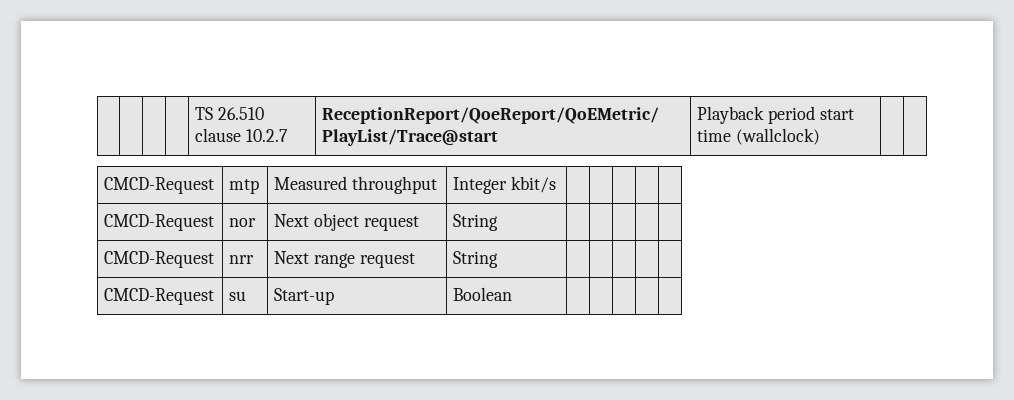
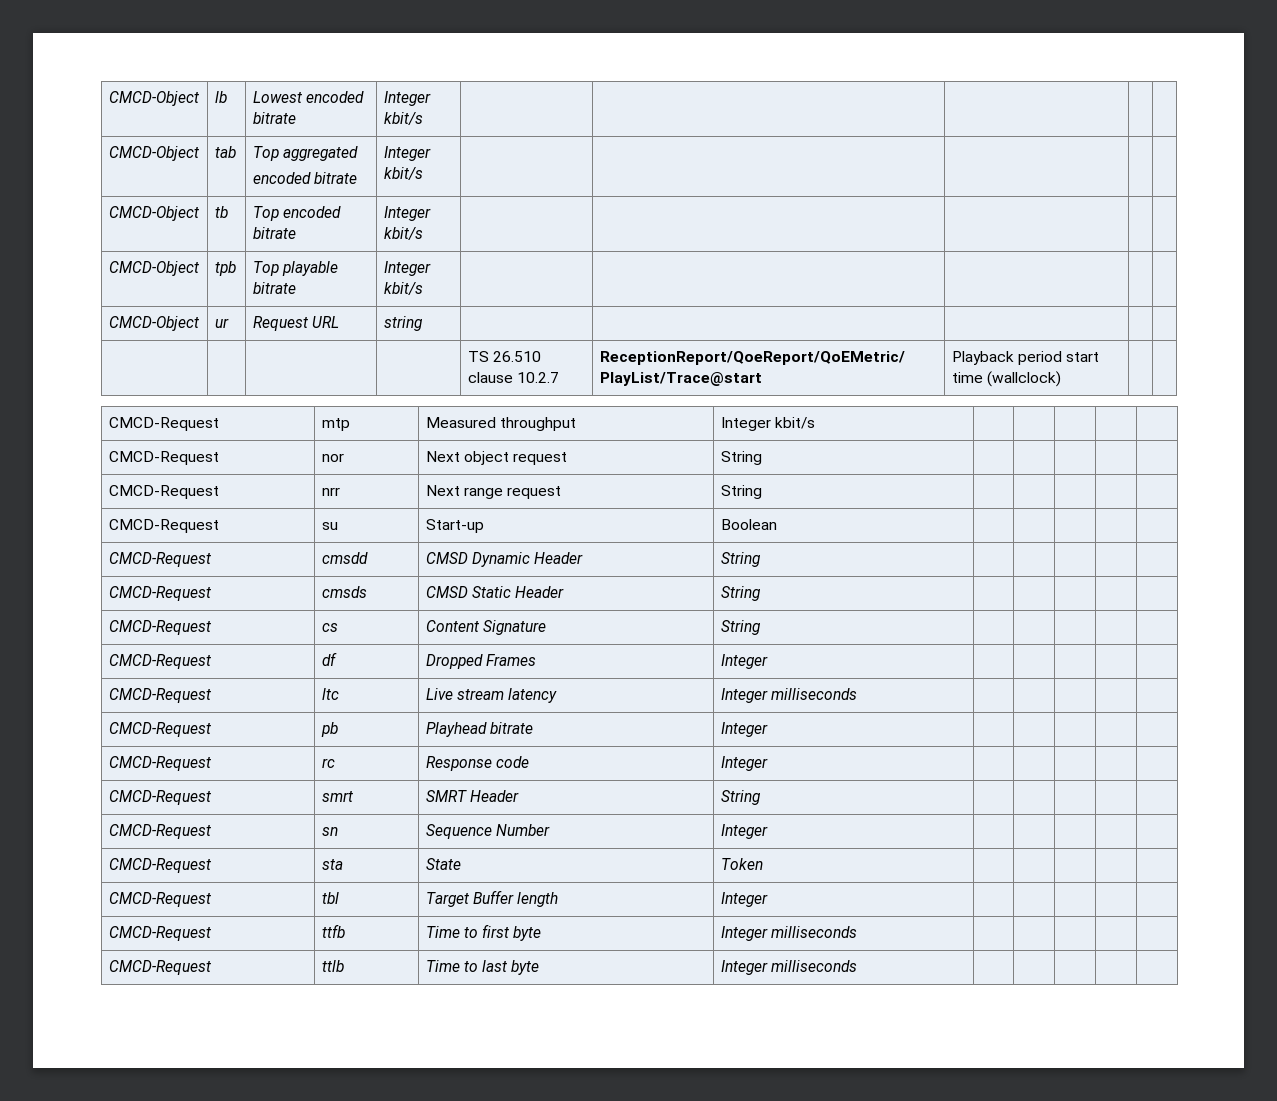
(195, 113) none -> [108,91,199,106] [214,91,227,103] [252,91,365,103] [252,112,296,124] [383,91,431,106] [383,112,423,125] [108,146,199,161] [214,146,236,158] [252,146,359,161] [252,172,358,184] [383,146,431,161] [383,167,423,180] [108,206,199,221] [214,206,228,218] [252,206,342,221] [252,227,296,239] [383,206,431,221] [383,227,423,240] [108,261,199,276] [214,261,236,276] [252,261,339,276] [252,282,296,294] [383,261,431,276] [383,282,423,295] [108,316,199,331] [214,318,229,328] [252,316,340,331] [383,316,423,331] CMCD-Object | lb | Lowest encoded bitrate | Integer kbit/s | | | | | // CMCD-Object | tab | Top aggregated // encoded bitrate | Integer kbit/s | | | | | // CMCD-Object | tb | Top encoded bitrate | Integer kbit/s | | | | | // CMCD-Object | tpb | Top playable bitrate | Integer kbit/s | | | | | // CMCD-Object | ur | Request URL | string | | | | | //
(513, 294) none -> [108,552,211,567] [321,552,368,564] [425,552,584,567] [720,552,761,567] [108,586,211,601] [321,586,367,598] [425,586,565,598] [720,586,761,601] [108,620,211,635] [321,623,338,632] [425,620,547,635] [720,620,761,635] [108,654,211,669] [321,652,337,666] [425,654,537,669] [720,654,768,669] [108,688,211,703] [321,688,339,700] [425,688,558,703] [720,688,858,703] [108,722,211,737] [320,722,338,737] [425,722,534,737] [720,722,768,737] [108,756,211,771] [321,758,335,768] [425,756,530,771] [720,756,768,771] [108,790,211,805] [321,791,353,802] [425,790,520,802] [720,790,761,805] [108,824,211,839] [321,827,338,836] [425,824,551,839] [720,824,768,839] [108,858,211,873] [321,859,343,870] [425,858,461,870] [720,858,763,870] [108,892,211,907] [321,892,339,904] [425,890,559,907] [720,892,768,907] [108,926,211,941] [321,924,345,938] [425,924,542,941] [720,926,858,941] [108,960,211,975] [321,960,344,972] [425,960,540,975] [720,960,858,975] // CMCD-Request | cmsdd | CMSD Dynamic Header | String | | | | | // CMCD-Request | cmsds | CMSD Static Header | String | | | | | // CMCD-Request | cs | Content Signature | String | | | | | // CMCD-Request | df | Dropped Frames | Integer | | | | | // CMCD-Request | ltc | Live stream latency | Integer milliseconds | | | | | // CMCD-Request | pb | Playhead bitrate | Integer | | | | | // CMCD-Request | rc | Response code | Integer | | | | | // CMCD-Request | smrt | SMRT Header | String | | | | | // CMCD-Request | sn | Sequence Number | Integer | | | | | // CMCD-Request | sta | State | Token | | | | | // CMCD-Request | tbl | Target Buffer length | Integer | | | | | // CMCD-Request | ttfb | Time to first byte | Integer milliseconds | | | | | // CMCD-Request | ttlb | Time to last byte | Integer milliseconds | | | | |

